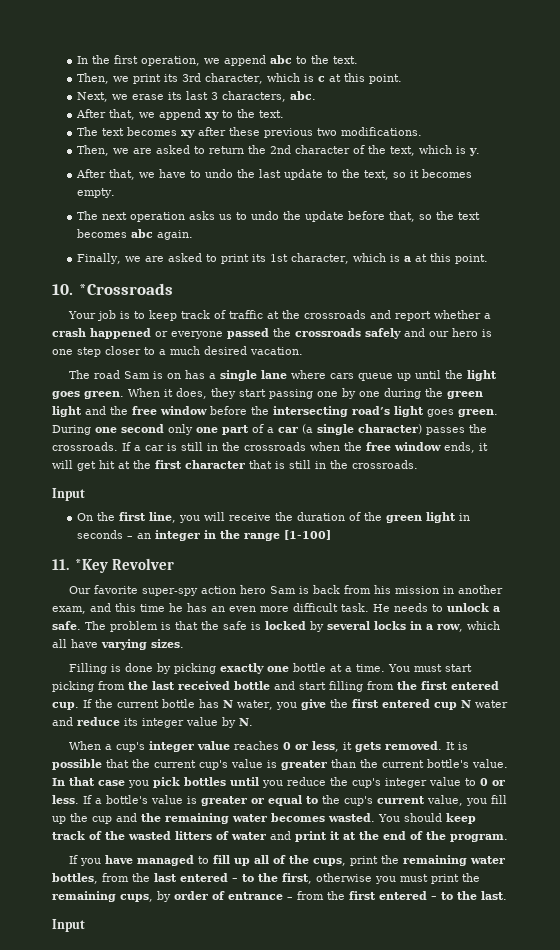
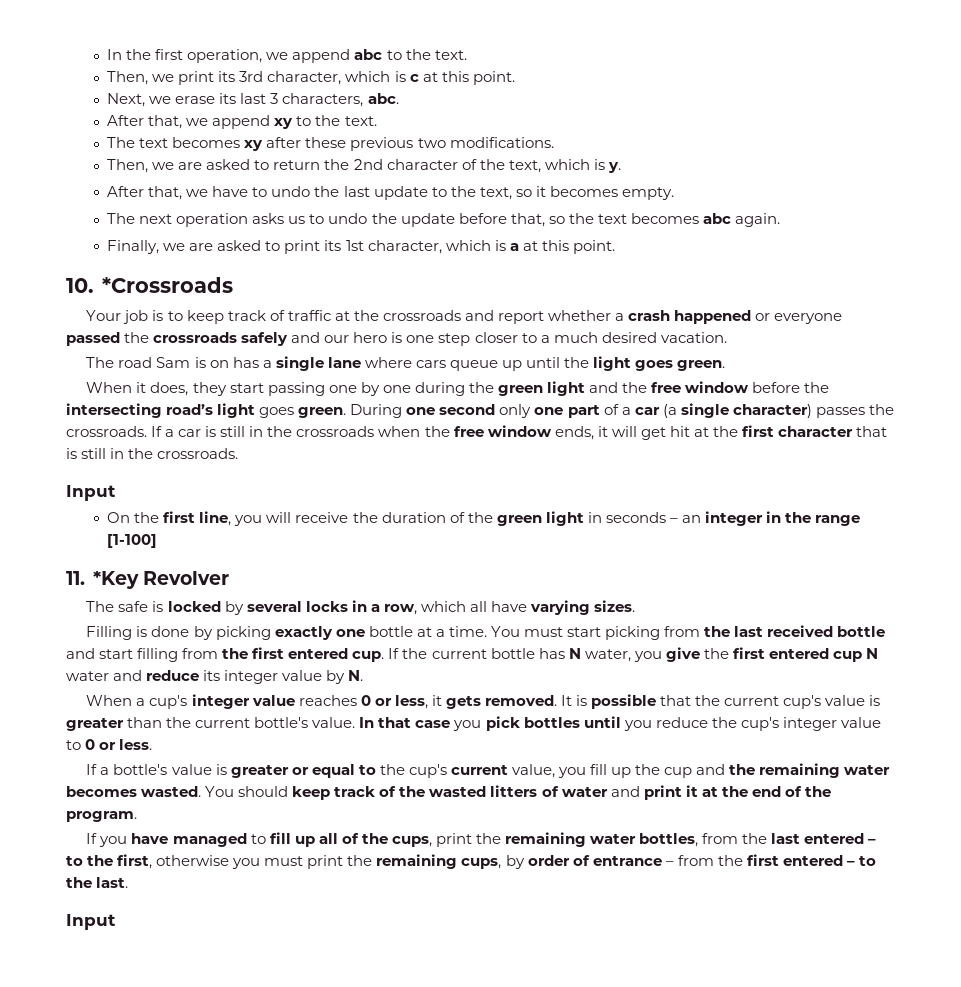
(124, 395) none -> (726, 365) //
[68,585,503,596] [52,603,500,614] [52,621,219,632] Our favorite super-spy action hero Sam is back from his mission in another exam, and this time he has an even more difficult task. He needs to unlock a safe. The problem is that the -> [86,601,115,612] The
(79, 799) none -> (153, 744) //

